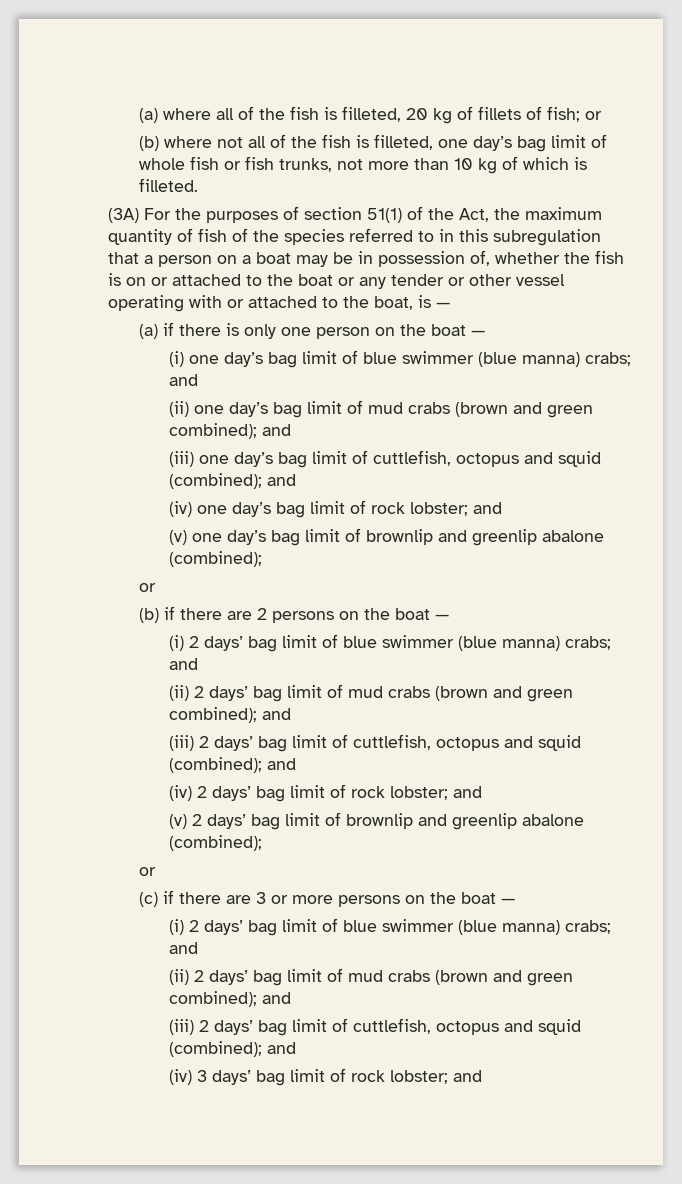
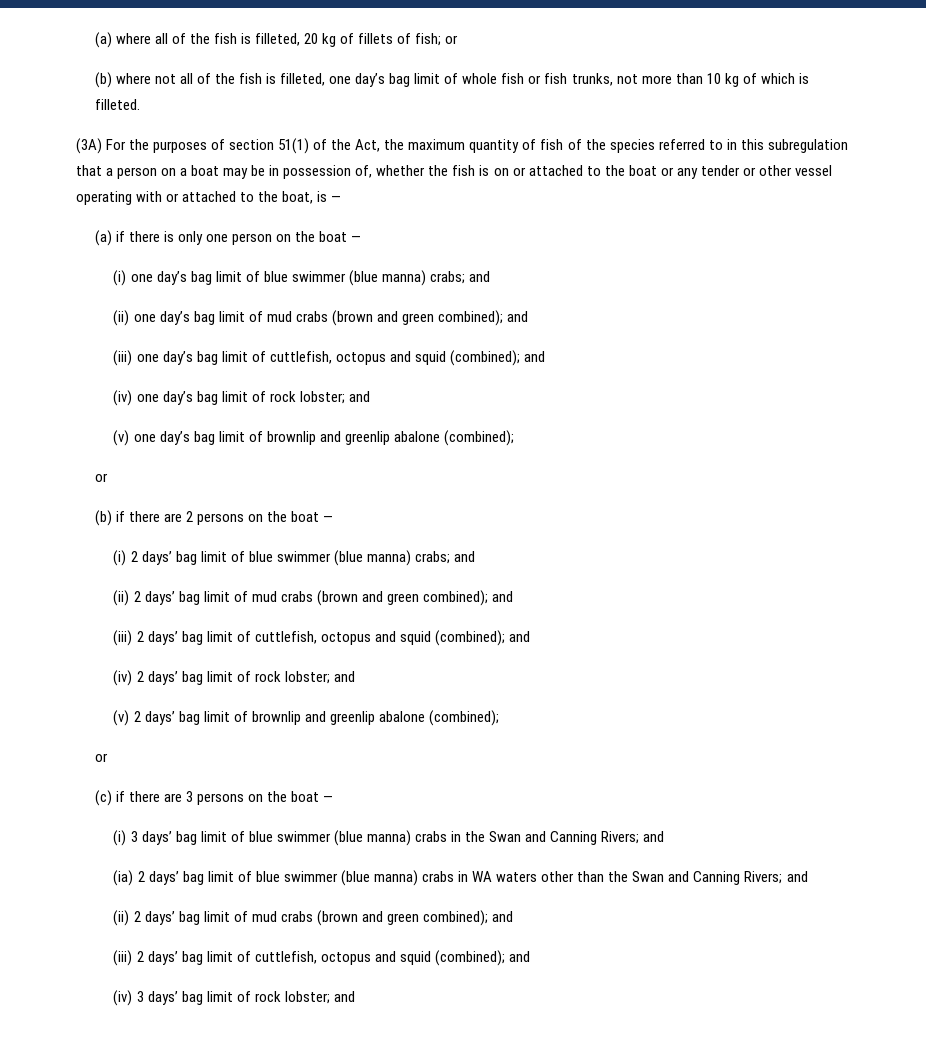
[270,892,515,907] [168,918,611,936] or more persons on the boat — // (i) 2 days’ bag limit of blue swimmer (blue manna) crabs; -> [196,791,334,805] [113,830,665,846] [113,870,783,886] persons on the boat — // (i) 3 days’ bag limit of blue swimmer (blue manna) crabs in the Swan and Canning Rivers; and // (ia) 2 days’ bag limit of blue swimmer (blue manna) crabs in WA waters other than the Swan and Canning Rivers;

